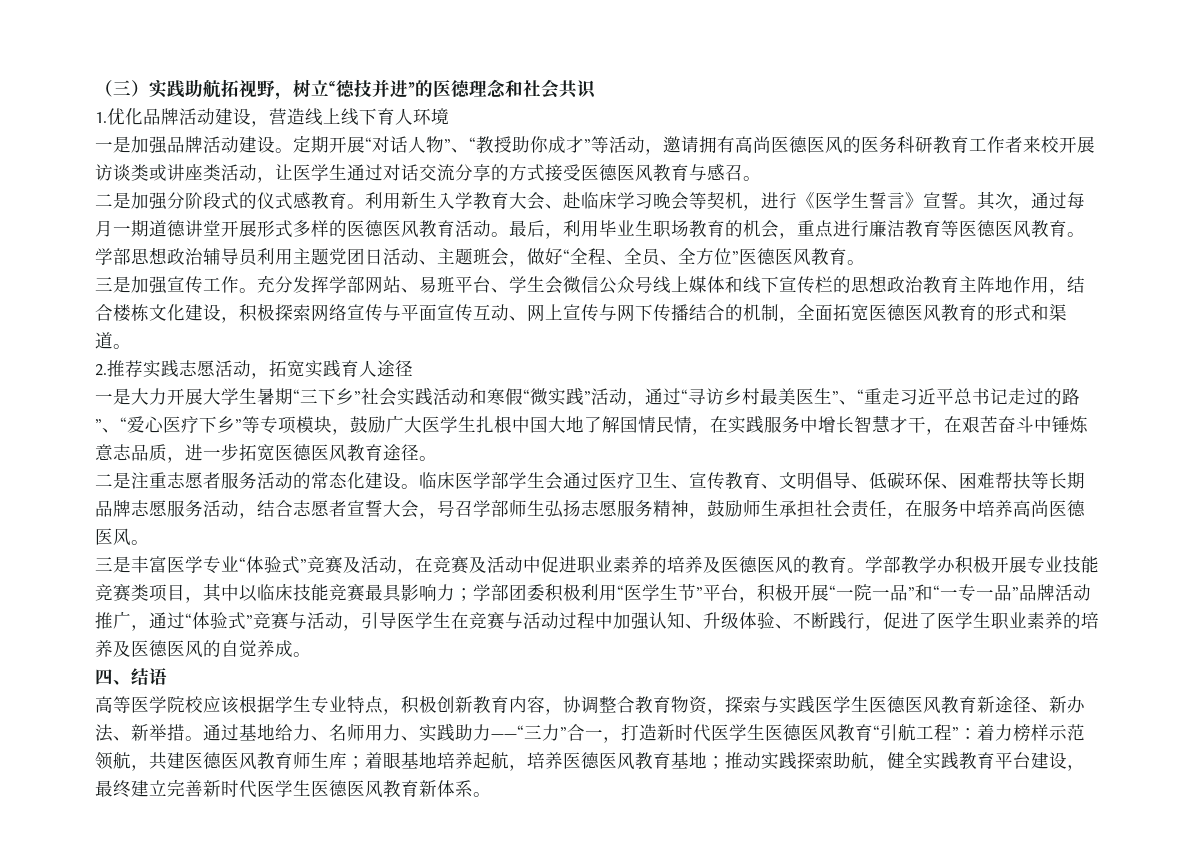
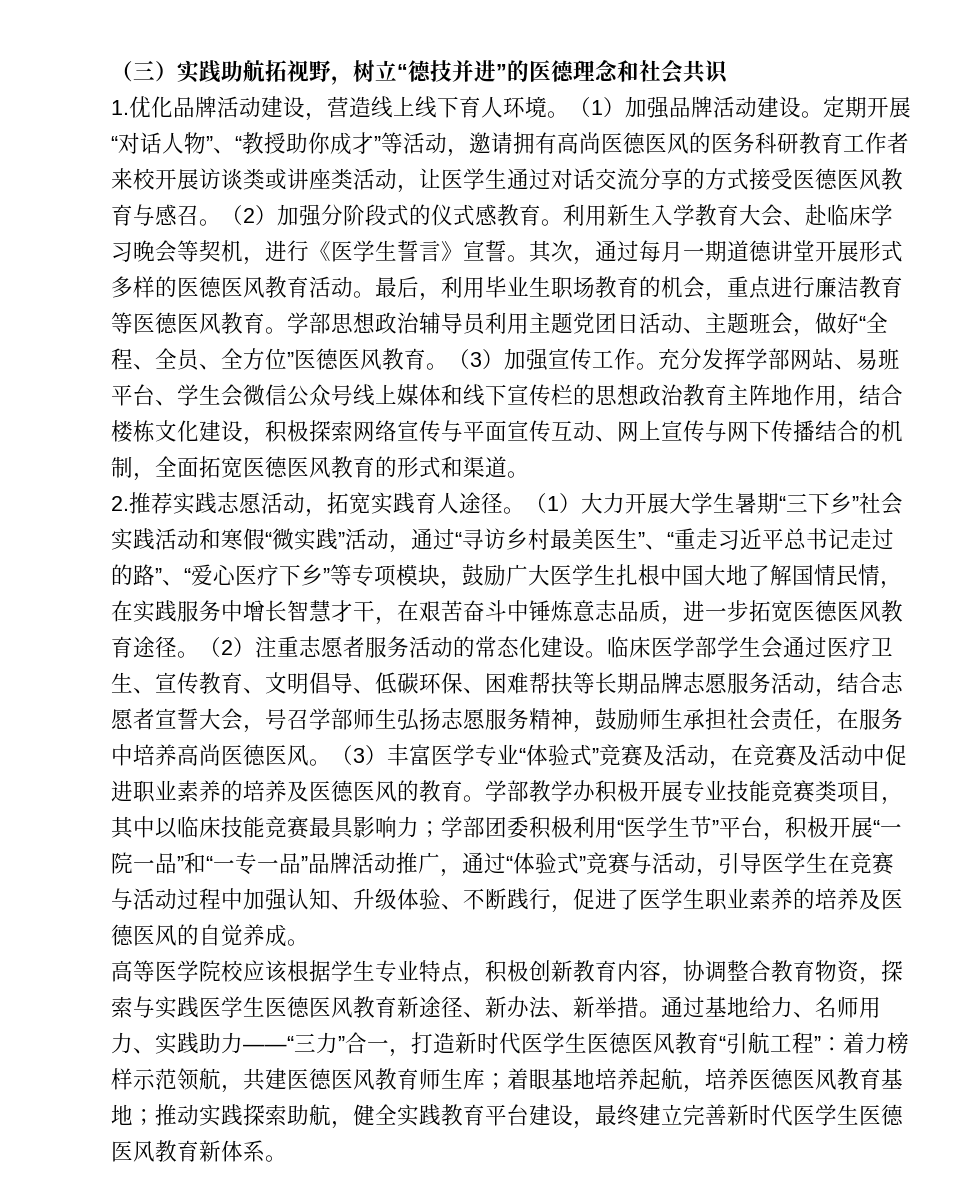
[95,136,131,153] // 一是 -> [547,97,625,118] 。（1）
[95,192,131,209] // 二是 -> [221,205,277,226] （2）
[95,276,131,293] // 三是 -> [448,349,504,370] （3）
[95,388,131,405] // 一是 -> [503,493,581,514] 。（1）
[95,472,131,489] // 二是 -> [199,637,255,658] （2）
[95,556,131,573] // 三是 -> [331,745,387,766] （3）
[95,668,167,686] // 四、结语 -> (309, 942) none

